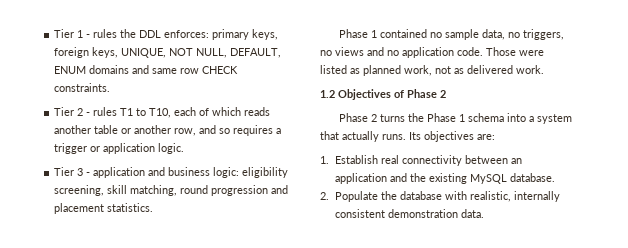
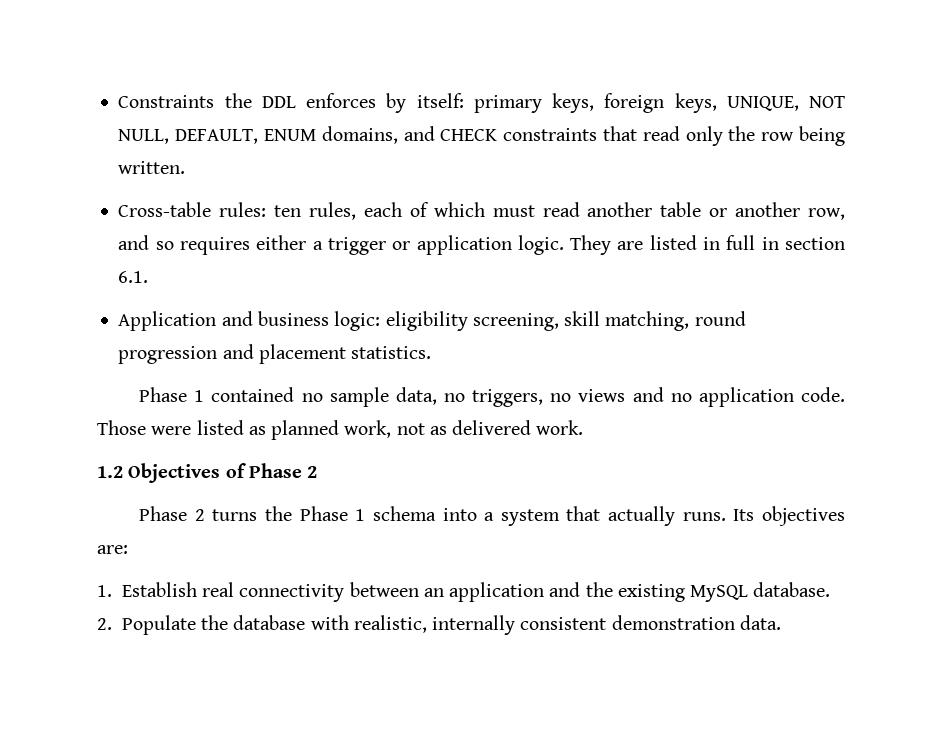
[54,29,210,38] Tier 1 - rules the DDL enforces: -> [118,93,464,113] Constraints the DDL enforces by itself:
[89,65,239,74] [54,83,111,92] [54,107,172,118] domains and same row CHECK constraints. // Tier 2 - rules T1 to T10, -> [321,126,846,146] [118,161,186,174] [118,202,357,220] domains, and CHECK constraints that read only the row being written. // Cross-table rules: ten rules,
[244,107,271,116] reads -> [492,202,580,217] must read
(274, 130) none -> [256,235,307,250] either
[54,167,146,178] // Tier 3 - application -> [570,235,845,255] [118,271,149,283] [118,311,217,331] They are listed in full in section 6.1. // Application

